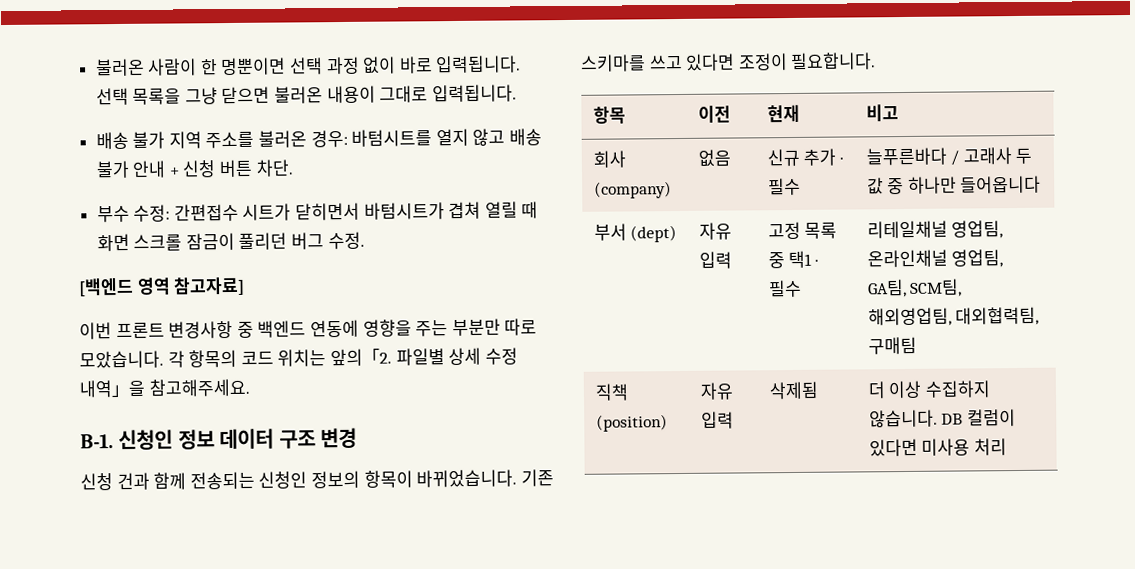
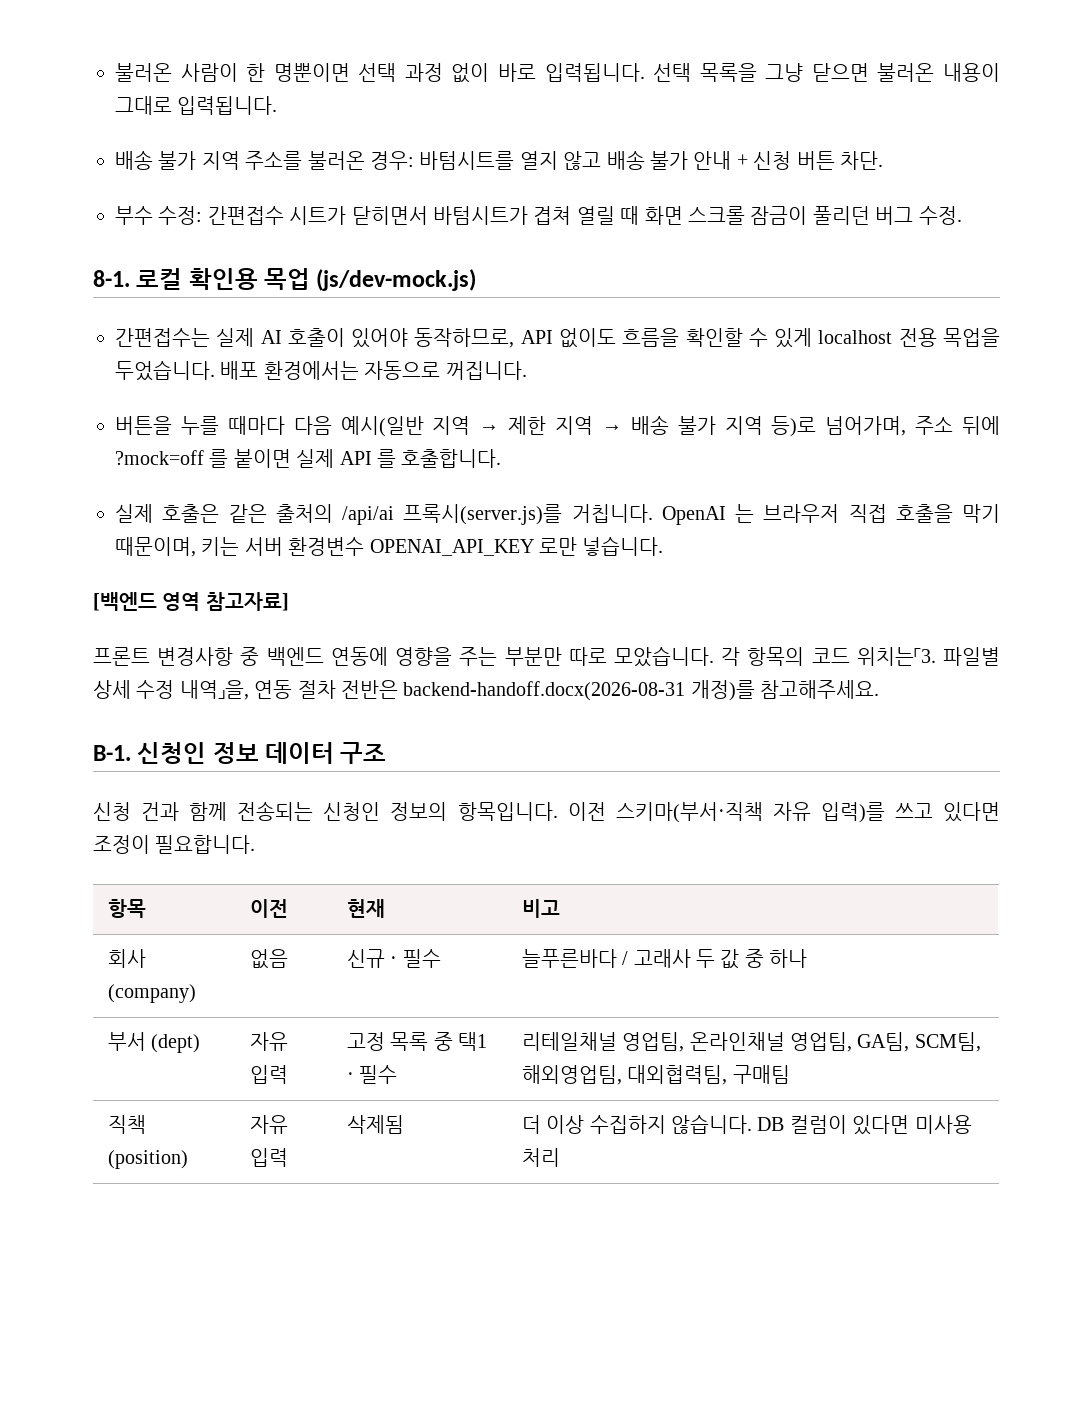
(365, 240) none -> [93,268,477,291] [115,328,1001,348] [115,360,527,381] [115,415,1000,437] [115,449,502,468] [115,504,1000,525] [115,536,664,557] // 8-1. 로컬 확인용 목업 (js/dev-mock.js) // 간편접수는 실제 AI 호출이 있어야 동작하므로, API 없이도 흐름을 확인할 수 있게 localhost 전용 목업을 두었습니다. 배포 환경에서는 자동으로 꺼집니다. // 버튼을 누를 때마다 다음 예시(일반 지역 → 제한 지역 → 배송 불가 지역 등)로 넘어가며, 주소 뒤에 ?mock=off 를 붙이면 실제 API 를 호출합니다. // 실제 호출은 같은 출처의 /api/ai 프록시(server.js)를 거칩니다. OpenAI 는 브라우저 직접 호출을 막기 때문이며, 키는 서버 환경변수 OPENAI_API_KEY 로만 넣습니다.
[79,322,112,340] 이번 -> (289, 601) none
[329,348,392,367] 앞의「2. -> [913,648,936,663] 「3.
[128,379,145,397] 을 -> [224,680,755,701] 을, 연동 절차 전반은 backend-handoff.docx(2026-08-31 개정)를
[320,427,357,449] 변경 -> (387, 753) none
[363,469,554,488] [580,54,646,72] 항목이 바뀌었습니다. 기존 스키마를 -> [457,802,885,823] 항목입니다. 이전 스키마(부서·직책 자유 입력)를
[803,148,837,166] 추가 -> (385, 958) none
[907,175,1042,194] 하나만 들어옵니다 -> [769,949,808,968] 하나

